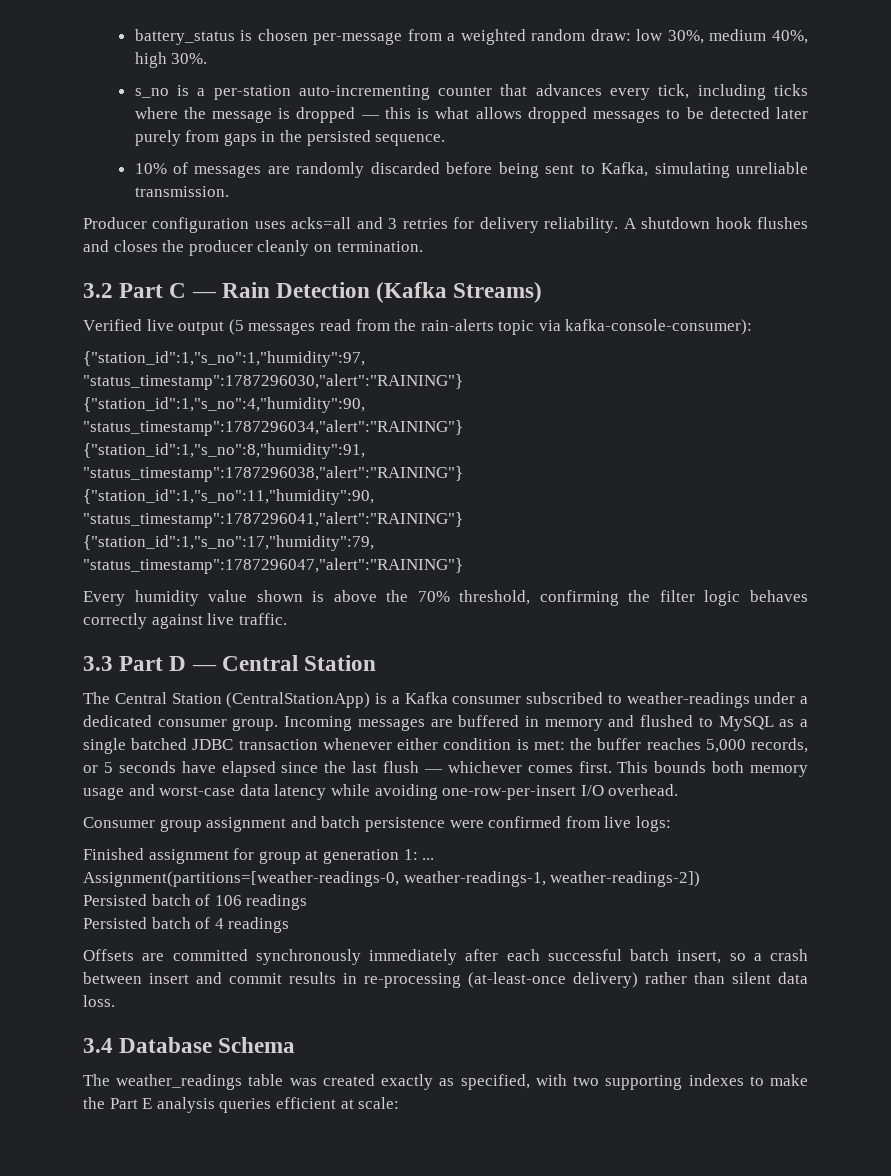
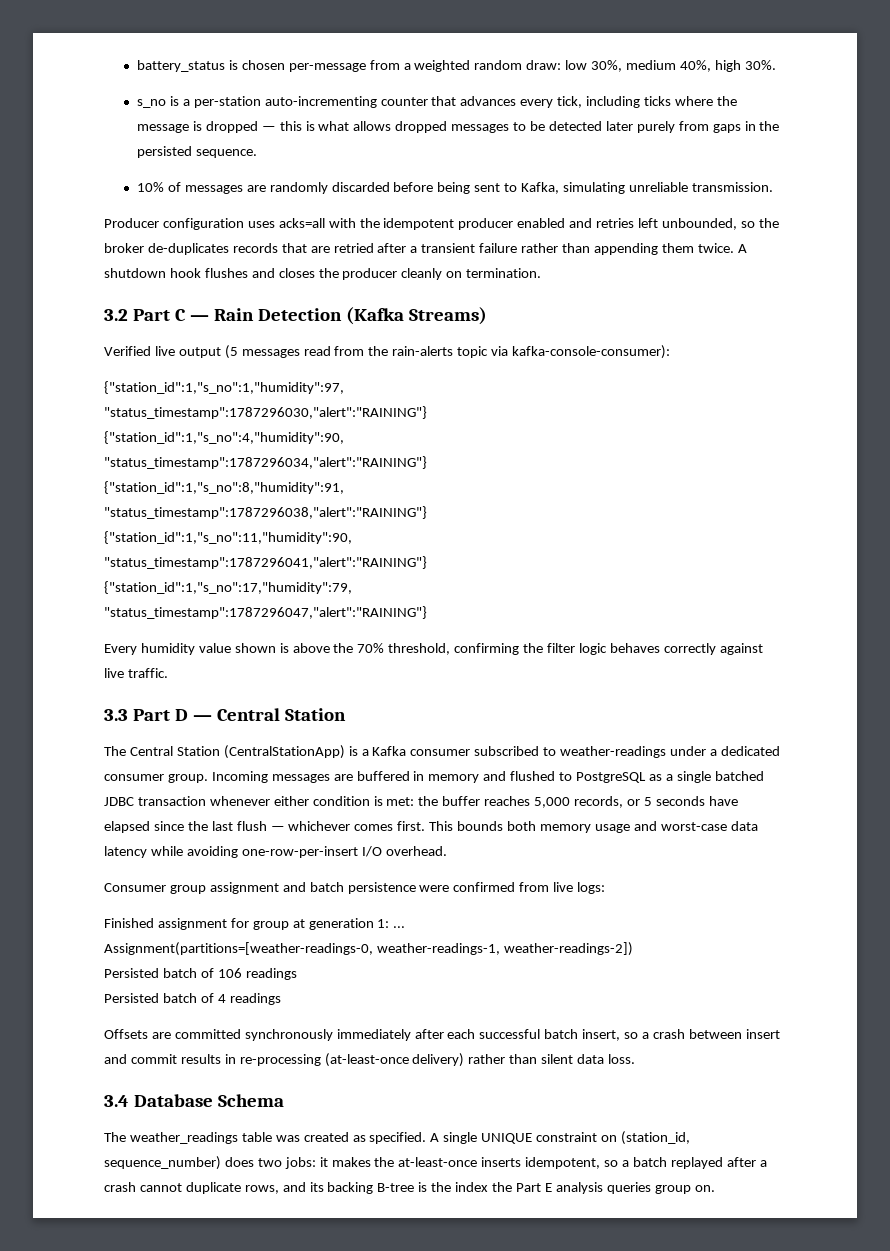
[356,217,619,233] and 3 retries for delivery reliability. -> [328,218,779,230] [104,243,734,255] with the idempotent producer enabled and retries left unbounded, so the broker de-duplicates records that are retried after a transient failure rather than appending them twice.
[718,716,774,731] MySQL -> [576,772,647,783] PostgreSQL
[381,1074,808,1090] exactly as specified, with two supporting indexes to make -> [352,1131,690,1145] [104,1156,767,1170] [104,1182,489,1194] as specified. A single UNIQUE constraint on (station_id, sequence_number) does two jobs: it makes the at-least-once inserts idempotent, so a batch replayed after a crash cannot duplicate rows, and its backing B-tree is the index
[275,1097,400,1109] efficient at scale: -> [654,1185,715,1194] group on.

